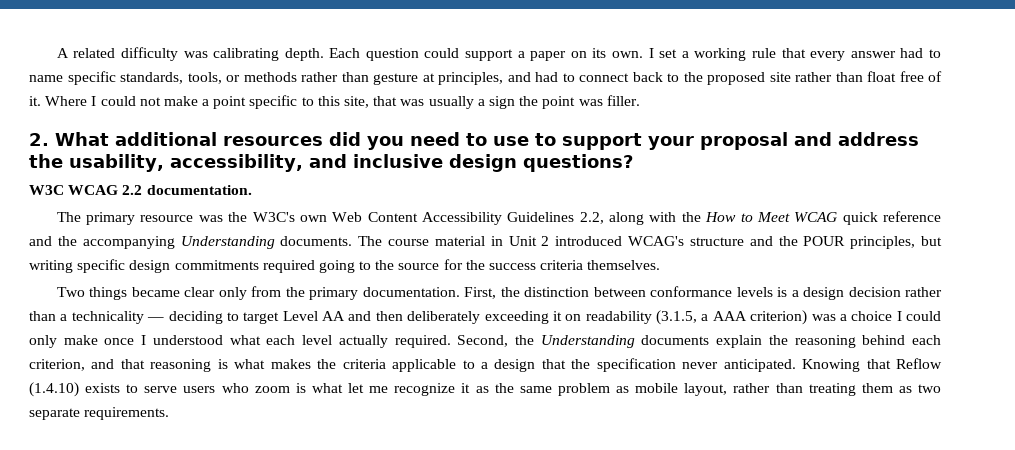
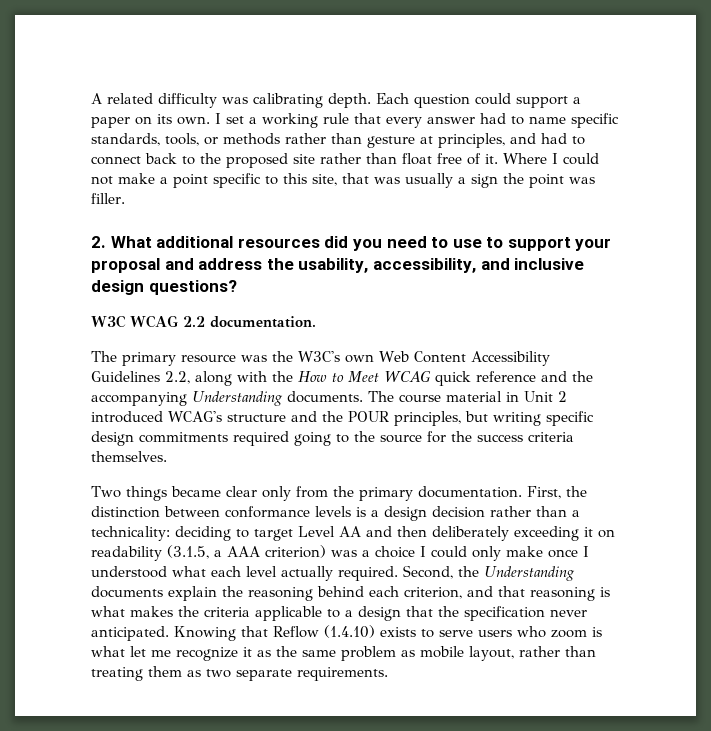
[71,311,165,324] technicality — -> [91,526,170,541] technicality:

